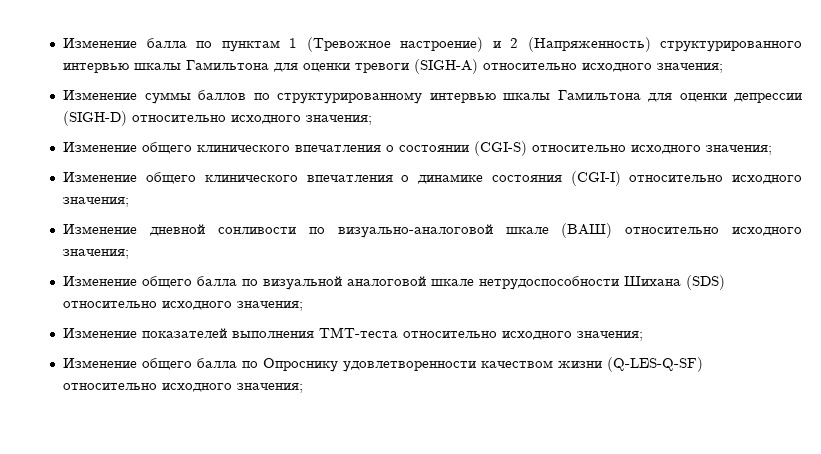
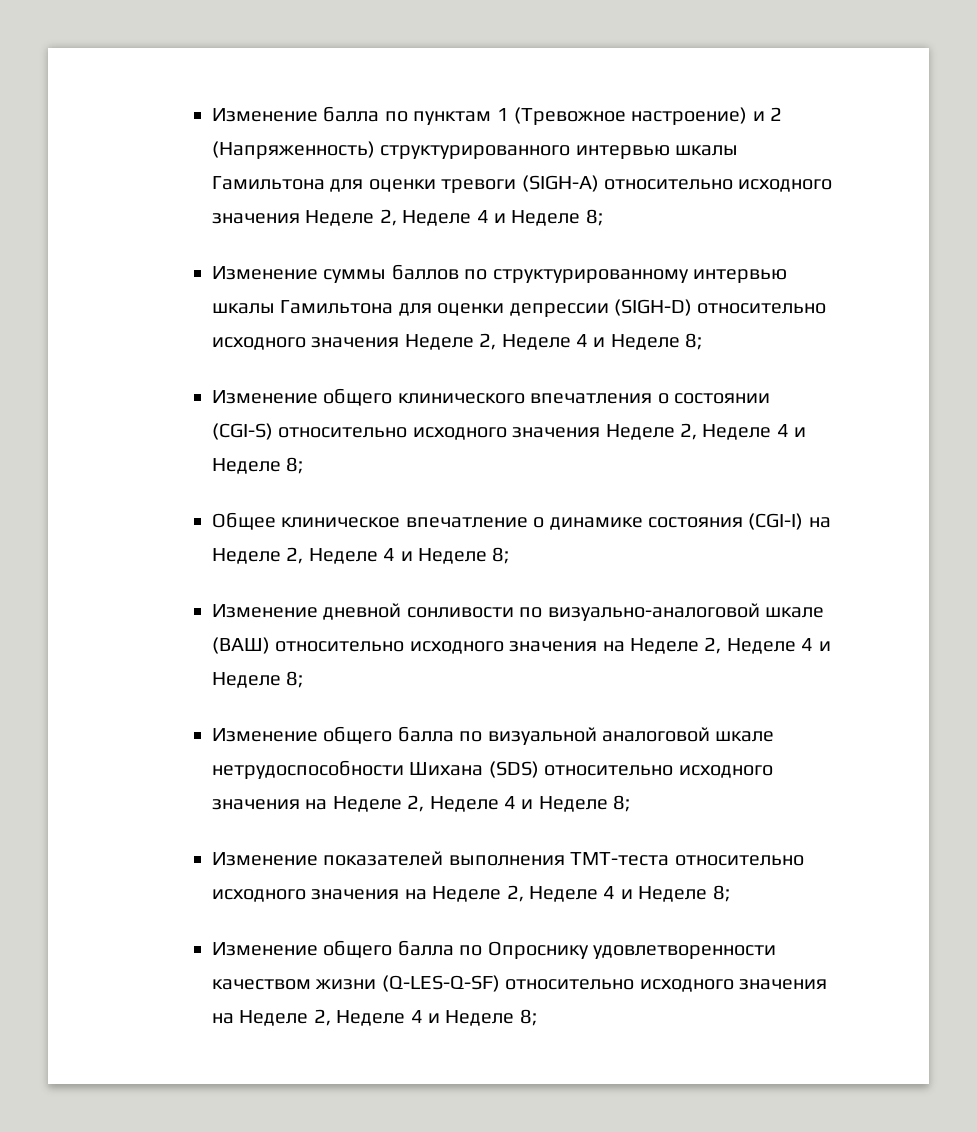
[657,63,724,73] значения; -> [212,209,603,226] значения Неделе 2, Неделе 4 и Неделе 8;
[306,115,373,125] значения; -> [311,333,703,350] значения Неделе 2, Неделе 4 и Неделе 8;
[706,145,773,155] [63,171,802,186] [63,197,130,207] значения; // Изменение общего клинического впечатления о динамике состояния (CGI-I) относительно исходного значения; -> [512,423,807,440] [212,457,304,474] [212,512,831,530] [212,547,510,564] значения Неделе 2, Неделе 4 и Неделе 8; // Общее клиническое впечатление о динамике состояния (CGI-I) на Неделе 2, Неделе 4 и Неделе 8;
[63,249,130,259] значения; -> [509,637,831,654] [212,671,304,688] значения на Неделе 2, Неделе 4 и Неделе 8;
[237,301,304,311] значения; -> [212,795,631,812] значения на Неделе 2, Неделе 4 и Неделе 8;
[577,331,644,341] значения; -> [311,885,730,902] значения на Неделе 2, Неделе 4 и Неделе 8;
[237,383,304,393] значения; -> [739,979,828,990] [212,1009,537,1026] значения на Неделе 2, Неделе 4 и Неделе 8;

